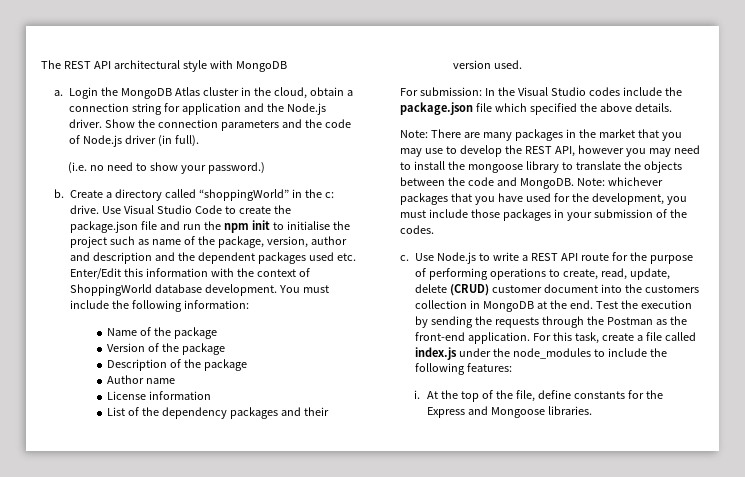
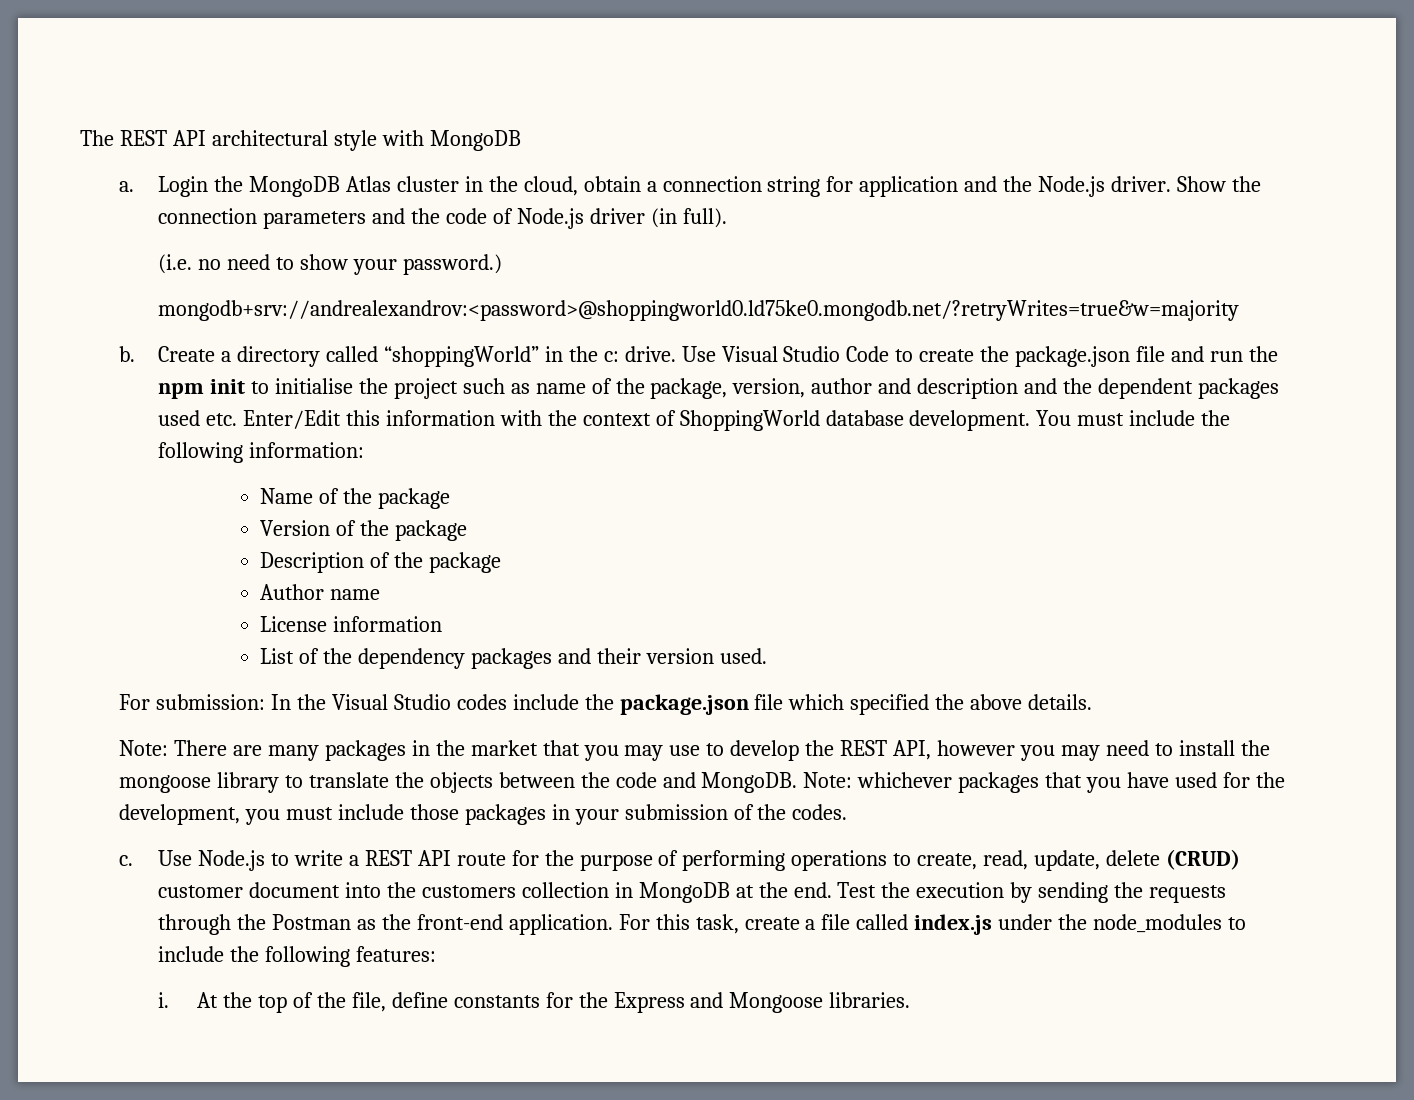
(265, 168) none -> [158,300,1240,321] // mongodb+srv://andrealexandrov:<password>@shoppingworld0.ld75ke0.mongodb.net/?retryWrites=true&w=majority

